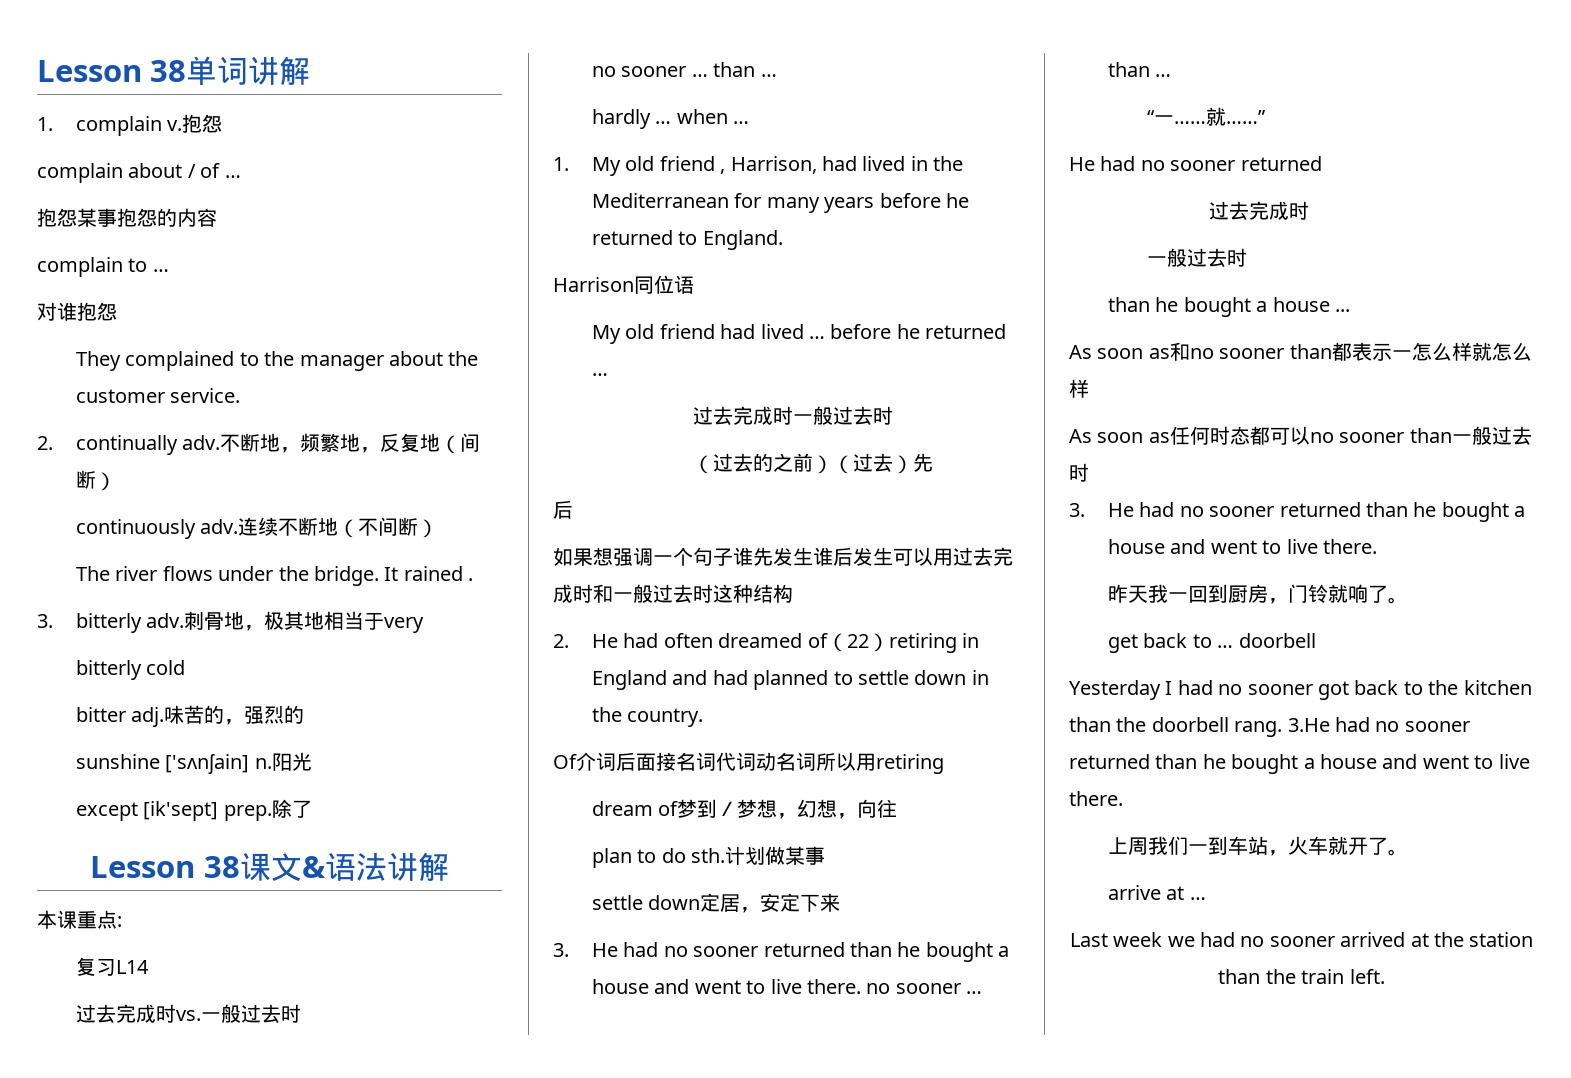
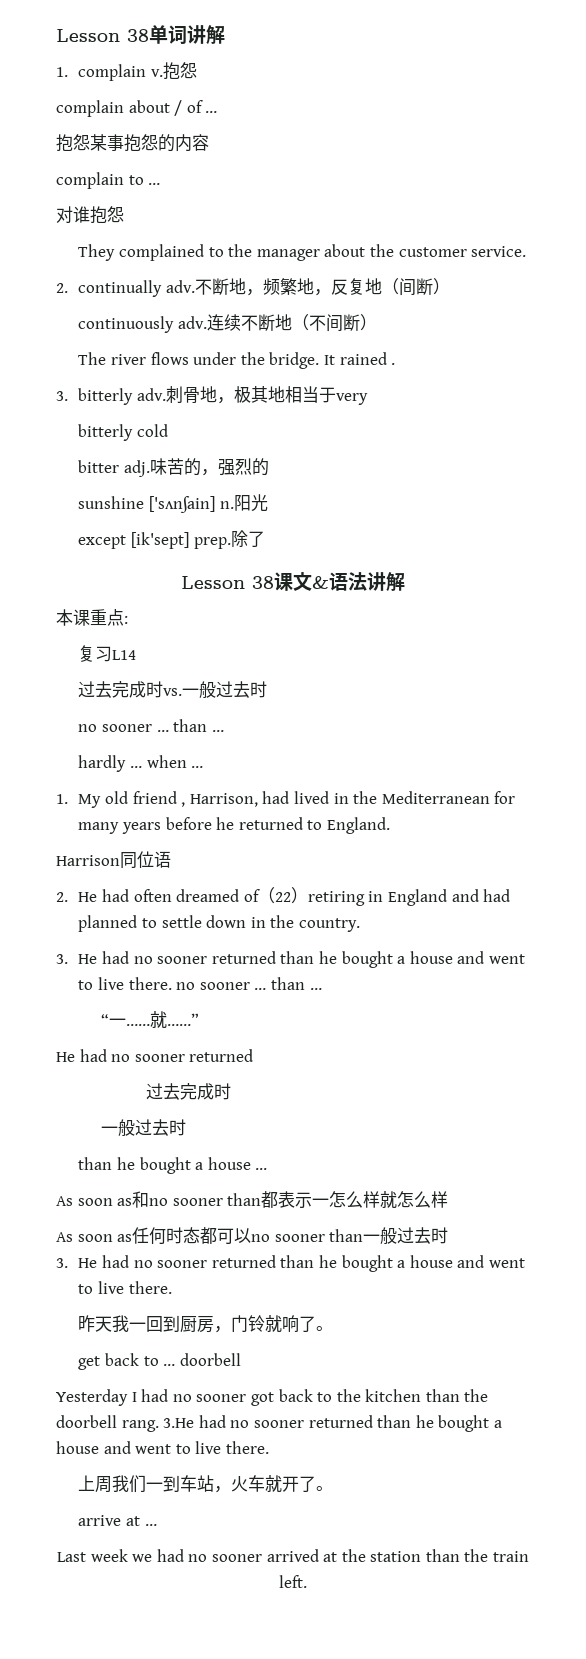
[592,324,1007,344] [592,373,609,376] [692,406,893,425] [692,453,933,474] [553,500,573,519] [553,547,1013,566] [553,584,793,603] // My old friend had lived … before he returned … // 过去完成时一般过去时 // （过去的之前）（过去）先 // 后 // 如果想强调一个句子谁先发生谁后发生可以用过去完成时和一般过去时这种结构 -> (171, 859) none
[553,752,944,774] [592,799,898,819] [592,846,826,868] [592,893,841,913] // Of介词后面接名词代词动名词所以用retiring // dream of梦到／梦想，幻想，向往 // plan to do sth.计划做某事 // settle down定居，安定下来 -> (361, 925) none

